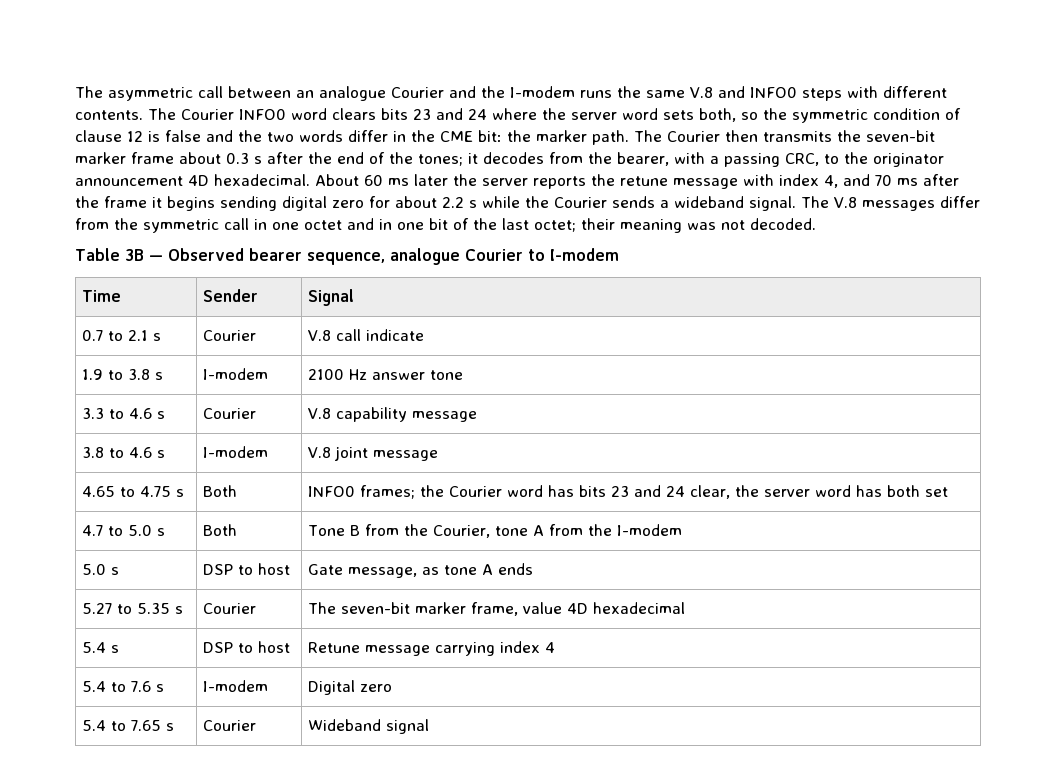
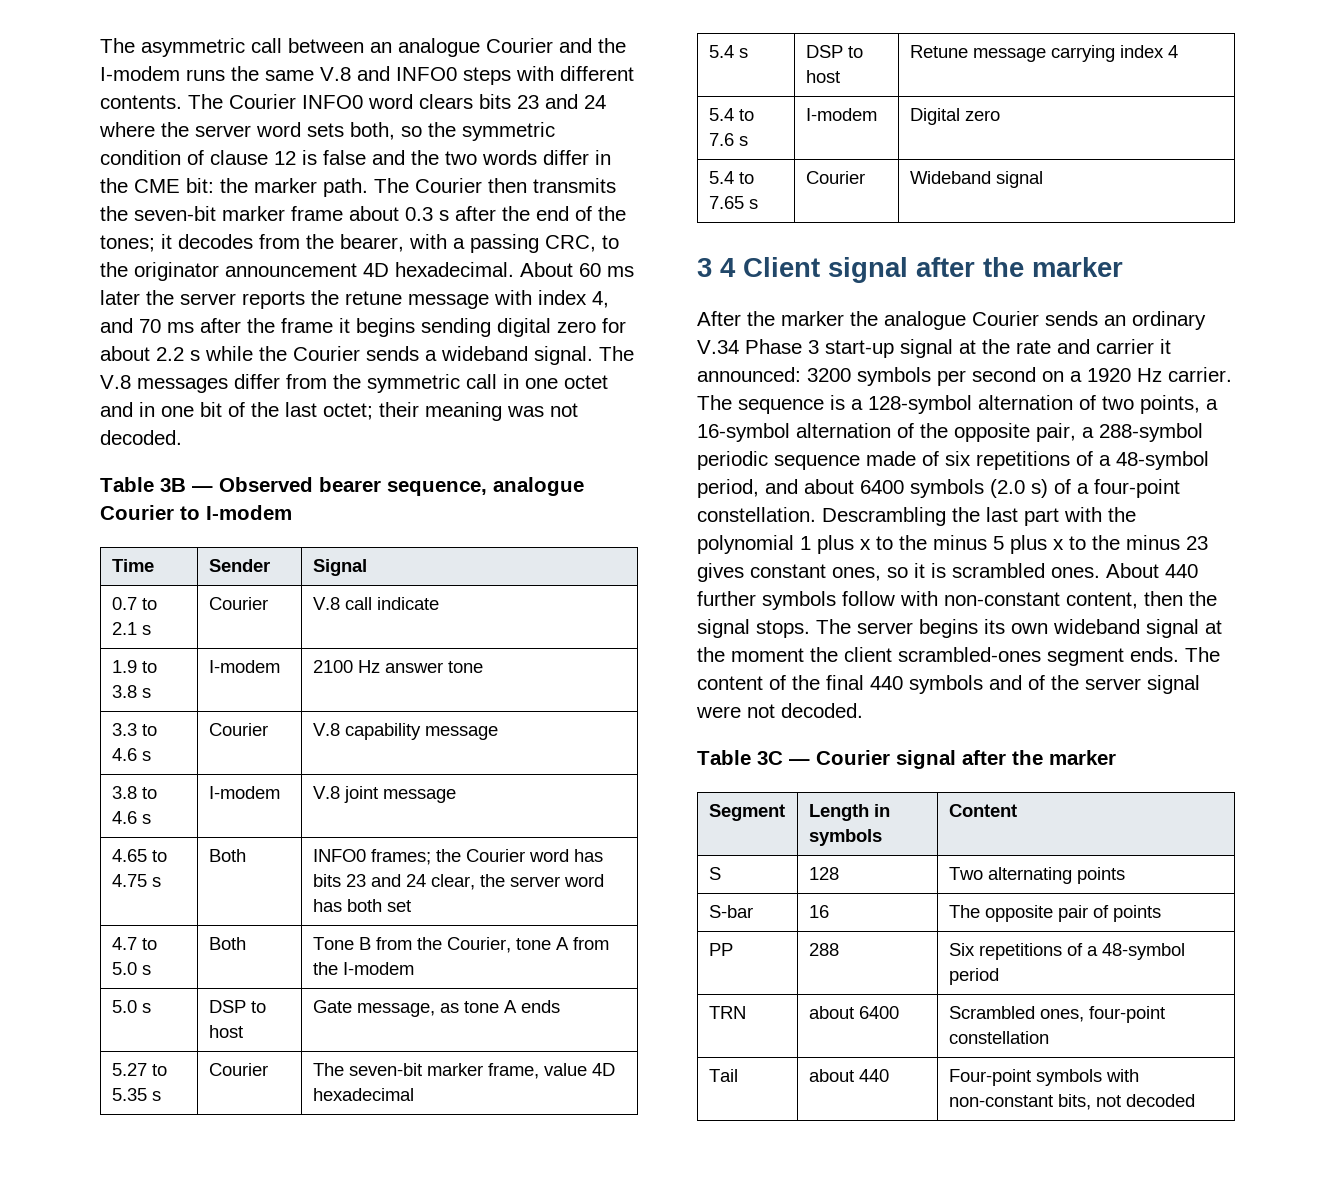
(429, 726) none -> [697,257,1123,283] [697,311,1206,330] [697,339,1171,358] [697,367,1232,386] [697,395,1218,414] [697,423,1203,442] [697,451,1209,470] [697,479,1180,498] [697,507,1136,526] [697,535,1208,554] [697,563,1198,582] [697,591,1217,610] [697,619,1222,638] [697,647,1220,666] [697,675,1200,694] [696,703,863,718] [697,750,1116,769] [708,804,785,821] [808,804,890,821] [808,829,882,846] [948,804,1017,817] [708,867,721,880] [808,867,839,880] [948,867,1125,884] [708,905,753,918] [808,905,829,918] [948,905,1161,922] [708,943,733,956] [808,943,839,956] [948,943,1185,960] [948,968,999,985] [708,1006,746,1019] [808,1006,899,1019] [948,1006,1165,1023] [948,1031,1049,1044] [708,1069,738,1082] [808,1069,889,1082] [948,1069,1139,1086] [948,1094,1195,1110] // 3 4 Client signal after the marker // After the marker the analogue Courier sends an ordinary V.34 Phase 3 start-up signal at the rate and carrier it announced: 3200 symbols per second on a 1920 Hz carrier. The sequence is a 128-symbol alternation of two points, a 16-symbol alternation of the opposite pair, a 288-symbol periodic sequence made of six repetitions of a 48-symbol period, and about 6400 symbols (2.0 s) of a four-point constellation. Descrambling the last part with the polynomial 1 plus x to the minus 5 plus x to the minus 23 gives constant ones, so it is scrambled ones. About 440 further symbols follow with non-constant content, then the signal stops. The server begins its own wideband signal at the moment the client scrambled-ones segment ends. The content of the final 440 symbols and of the server signal were not decoded. // Table 3C — Courier signal after the marker // Segment | Length in symbols | Content // S | 128 | Two alternating points // S-bar | 16 | The opposite pair of points // PP | 288 | Six repetitions of a 48-symbol period // TRN | about 6400 | Scrambled ones, four-point constellation // Tail | about 440 | Four-point symbols with non-constant bits, not decoded

